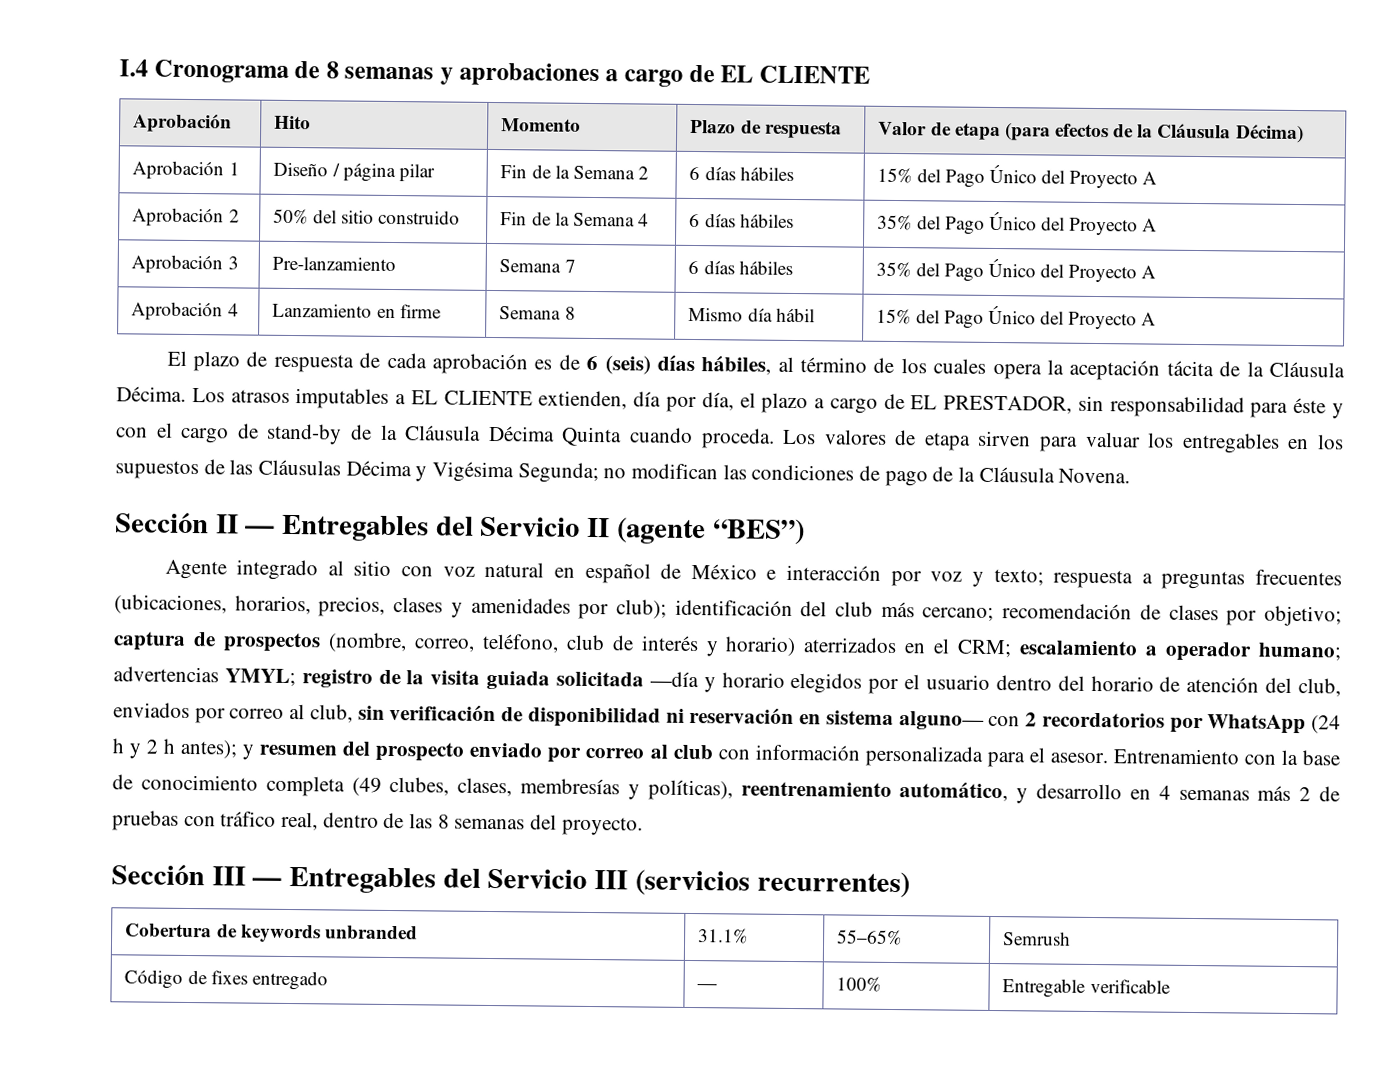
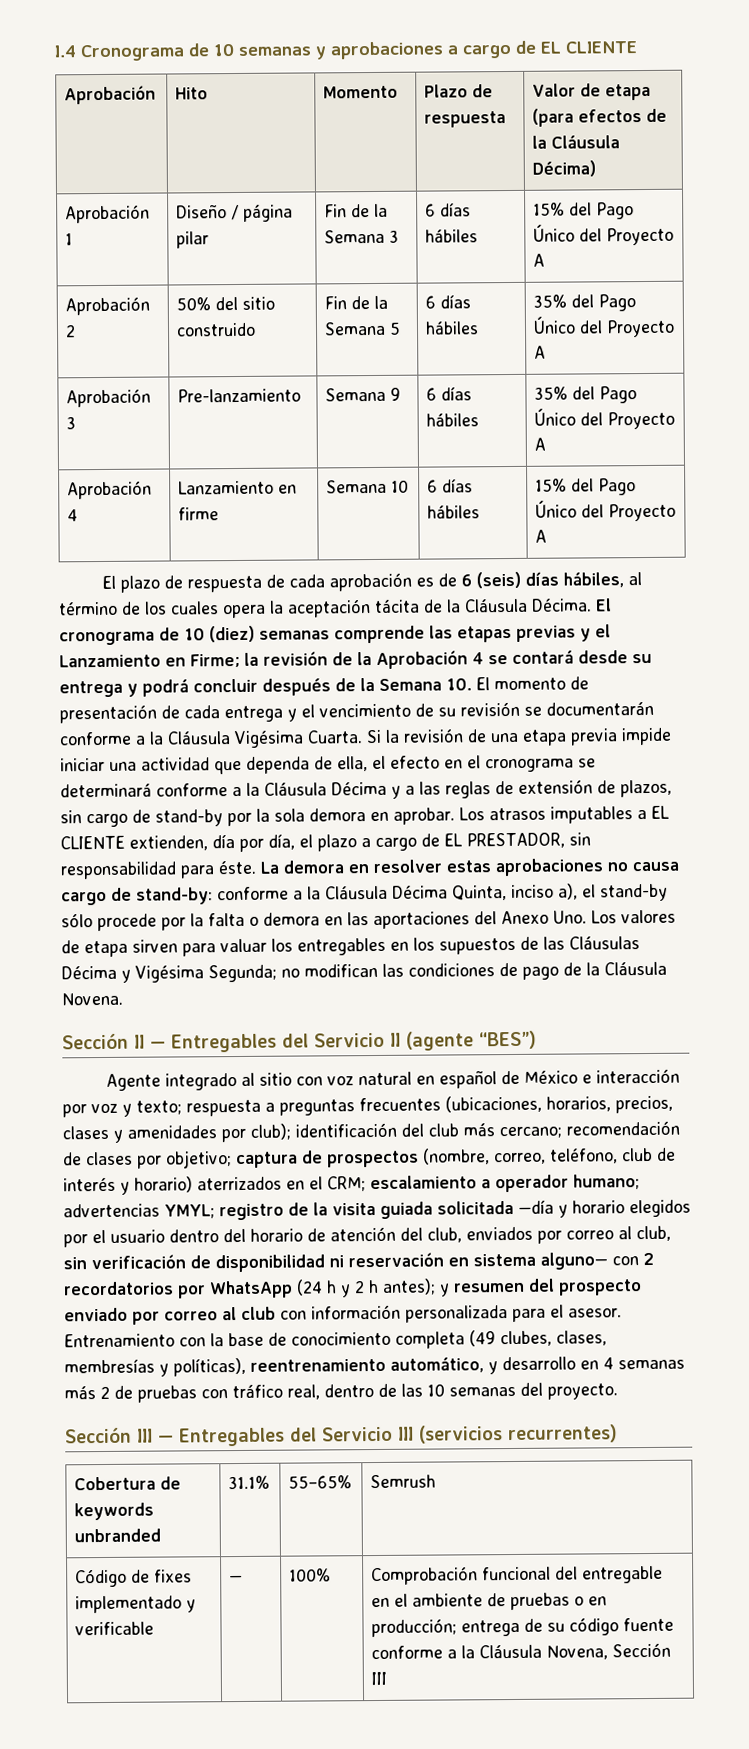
[325,61,339,79] 8 -> [213,44,234,57] 10
[637,166,649,180] 2 -> [389,229,400,243] 3
[637,213,649,227] 4 -> [389,321,402,335] 5
[564,259,576,273] 7 -> [390,387,402,401] 9
[564,306,576,320] [688,307,815,323] 8 | Mismo día hábil -> [391,479,410,493] [427,478,474,493] [427,505,481,519] 10 | 6 días hábiles
(186, 394) none -> [595,598,612,612] [59,624,611,646] [59,649,652,669] [59,676,589,698] [59,701,654,724] [59,727,672,749] [60,755,596,775] [60,779,672,799] [60,807,455,828] El cronograma de 10 (diez) semanas comprende las etapas previas y el Lanzamiento en Firme; la revisión de la Aprobación 4 se contará desde su entrega y podrá concluir después de la Semana 10. El momento de presentación de cada entrega y el vencimiento de su revisión se documentarán conforme a la Cláusula Vigésima Cuarta. Si la revisión de una etapa previa impide iniciar una actividad que dependa de ella, el efecto en el cronograma se determinará conforme a la Cláusula Décima y a las reglas de extensión de plazos, sin cargo de stand-by por la sola demora en aprobar.
[1293,397,1344,419] [116,422,775,449] éste y con el cargo de stand-by de la Cláusula Décima Quinta cuando proceda. -> [218,858,679,877] [61,883,668,906] [61,910,587,932] éste. La demora en resolver estas aprobaciones no causa cargo de stand-by: conforme a la Cláusula Décima Quinta, inciso a), el stand-by sólo procede por la falta o demora en las aportaciones del Anexo Uno.
[437,814,450,829] 8 -> [427,1383,445,1397] 10
[251,970,328,991] entregado -> [75,1595,197,1614] [75,1621,155,1636] implementado y verificable
[1002,978,1171,998] Entregable verificable -> [371,1565,664,1586] [371,1592,608,1611] [371,1617,675,1638] [371,1642,672,1660] [371,1671,388,1686] Comprobación funcional del entregable en el ambiente de pruebas o en producción; entrega de su código fuente conforme a la Cláusula Novena, Sección III

